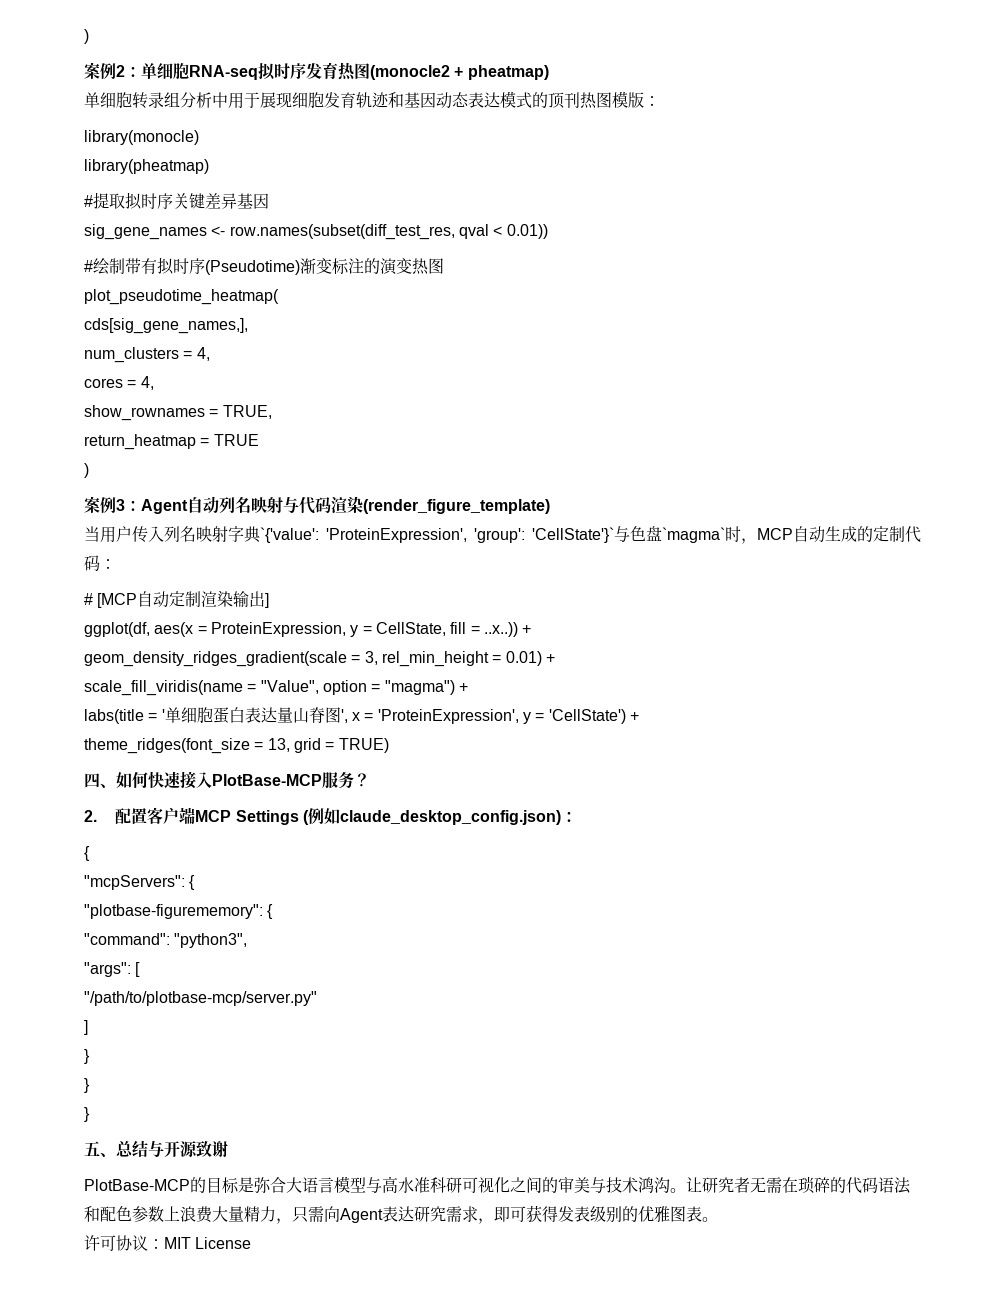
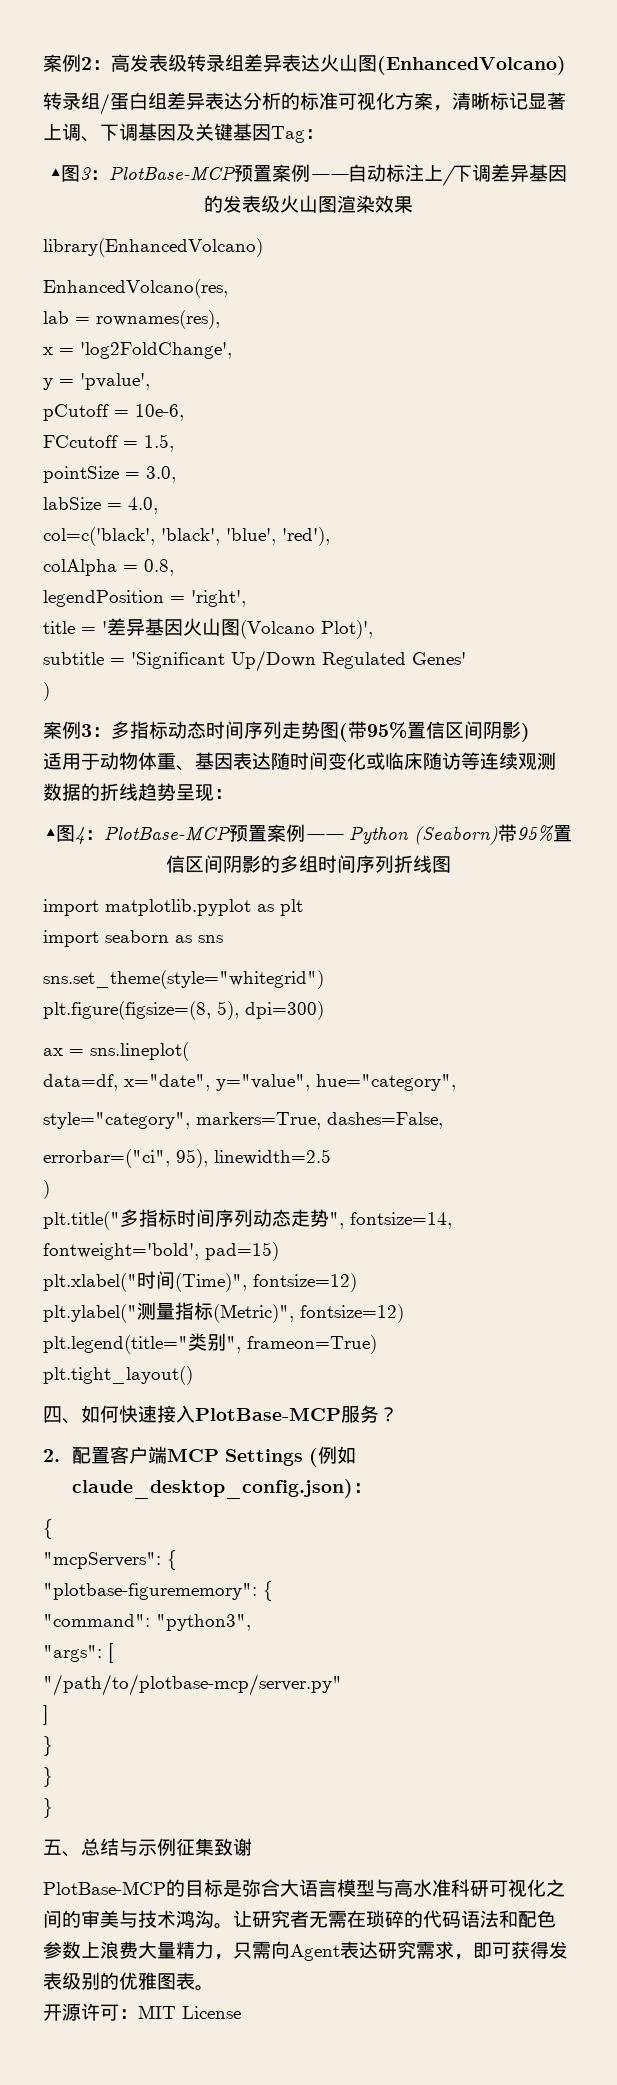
[84,29,89,44] ) // -> (43, 63) none
[141,62,549,80] [84,91,660,109] [84,130,199,145] [84,159,209,174] [84,192,269,210] [84,224,548,240] [84,257,444,275] [84,289,279,305] [84,318,248,334] [84,347,210,363] [84,376,154,390] [84,405,272,421] [84,434,259,450] [84,463,89,478] [84,496,550,514] [84,526,921,544] [84,555,116,571] [84,591,270,608] [84,622,532,637] [84,651,555,667] [84,680,468,696] [84,707,639,724] [84,738,389,754] 单细胞RNA-seq拟时序发育热图(monocle2 + pheatmap) // 单细胞转录组分析中用于展现细胞发育轨迹和基因动态表达模式的顶刊热图模版： // library(monocle) // library(pheatmap) // #提取拟时序关键差异基因 // sig_gene_names <- row.names(subset(diff_test_res, qval < 0.01)) // #绘制带有拟时序(Pseudotime)渐变标注的演变热图 // plot_pseudotime_heatmap( // cds[sig_gene_names,], // num_clusters = 4, // cores = 4, // show_rownames = TRUE, // return_heatmap = TRUE // ) // 案例3：Agent自动列名映射与代码渲染(render_figure_template) // 当用户传入列名映射字典`{'value': 'ProteinExpression', 'group': 'CellState'}`与色盘`magma`时，MCP自动生成的定制代码： // # [MCP自动定制渲染输出] // ggplot(df, aes(x = ProteinExpression, y = CellState, fill = ..x..)) + // geom_density_ridges_gradient(scale = 3, rel_min_height = 0.01) + // scale_fill_viridis(name = "Value", option = "magma") + // labs(title = '单细胞蛋白表达量山脊图', x = 'ProteinExpression', y = 'CellState') + // theme_ridges(font_size = 13, grid = TRUE) -> [111,54,566,75] [43,92,566,115] [43,123,324,143] [50,164,567,186] [204,195,413,213] [43,238,263,257] [43,279,228,298] [43,310,220,329] [43,342,232,359] [43,373,150,390] [43,404,184,421] [43,434,174,452] [43,466,176,483] [43,497,158,514] [43,527,330,546] [43,559,174,576] [43,590,246,607] [43,618,373,639] [43,650,466,672] [43,682,50,701] [43,721,530,742] [43,752,556,771] [43,783,233,801] [45,824,572,845] [166,855,451,873] [43,899,303,916] [43,930,223,947] [43,970,324,989] [43,1001,324,1020] [43,1042,189,1061] [43,1074,456,1091] [43,1112,443,1129] [43,1149,331,1168] [43,1180,50,1199] [43,1209,452,1230] [43,1242,279,1261] [43,1271,357,1292] [43,1302,404,1323] [43,1333,377,1354] [43,1366,193,1385] 高发表级转录组差异表达火山图(EnhancedVolcano) // 转录组/蛋白组差异表达分析的标准可视化方案，清晰标记显著上调、下调基因及关键基因Tag： // ▲图3：PlotBase-MCP预置案例——自动标注上/下调差异基因的发表级火山图渲染效果 // library(EnhancedVolcano) // EnhancedVolcano(res, // lab = rownames(res), // x = 'log2FoldChange', // y = 'pvalue', // pCutoff = 10e-6, // FCcutoff = 1.5, // pointSize = 3.0, // labSize = 4.0, // col=c('black', 'black', 'blue', 'red'), // colAlpha = 0.8, // legendPosition = 'right', // title = '差异基因火山图(Volcano Plot)', // subtitle = 'Significant Up/Down Regulated Genes' // ) // 案例3：多指标动态时间序列走势图(带95%置信区间阴影) // 适用于动物体重、基因表达随时间变化或临床随访等连续观测数据的折线趋势呈现： // ▲图4：PlotBase-MCP预置案例—— Python (Seaborn)带95%置信区间阴影的多组时间序列折线图 // import matplotlib.pyplot as plt // import seaborn as sns // sns.set_theme(style="whitegrid") // plt.figure(figsize=(8, 5), dpi=300) // ax = sns.lineplot( // data=df, x="date", y="value", hue="category", // style="category", markers=True, dashes=False, // errorbar=("ci", 95), linewidth=2.5 // ) // plt.title("多指标时间序列动态走势", fontsize=14, fontweight='bold', pad=15) // plt.xlabel("时间(Time)", fontsize=12) // plt.ylabel("测量指标(Metric)", fontsize=12) // plt.legend(title="类别", frameon=True) // plt.tight_layout()
[164,1141,198,1157] 开源 -> [138,1838,214,1856] 示例征集
[84,1235,148,1251] 许可协议 -> [43,2003,119,2021] 开源许可

